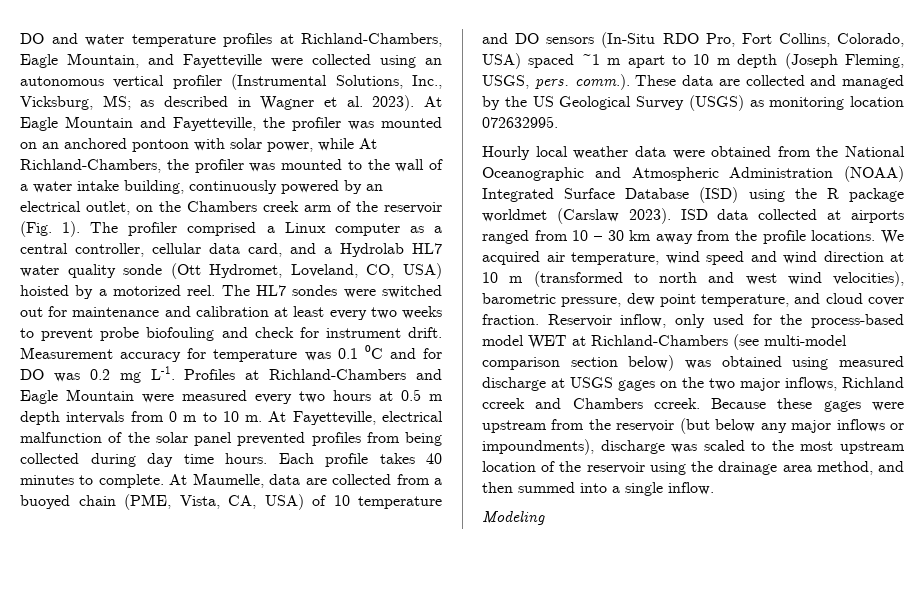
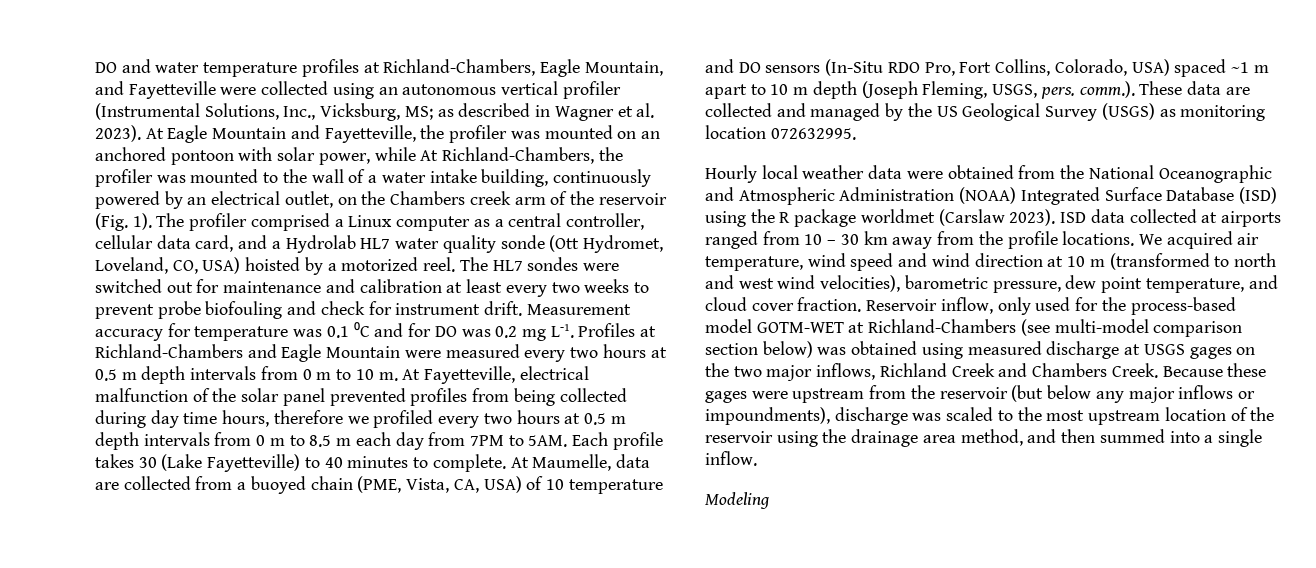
[225,453,415,467] hours. Each profile takes -> [222,410,626,428] [95,432,663,450] [95,454,320,472] hours, therefore we profiled every two hours at 0.5 m depth intervals from 0 m to 8.5 m each day from 7PM to 5AM. Each profile takes 30 (Lake Fayetteville) to
[528,335,567,349] WET -> [756,322,844,333] GOTM-WET
[482,398,525,409] ccreek -> [951,363,995,377] Creek
[653,398,700,409] ccreek. -> [1111,363,1158,378] Creek.

